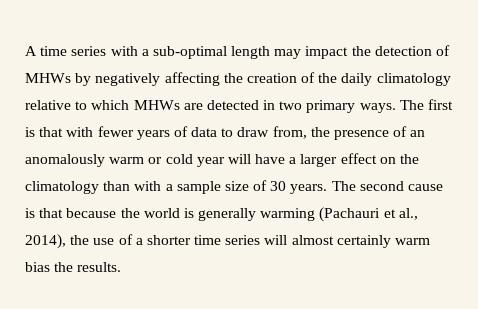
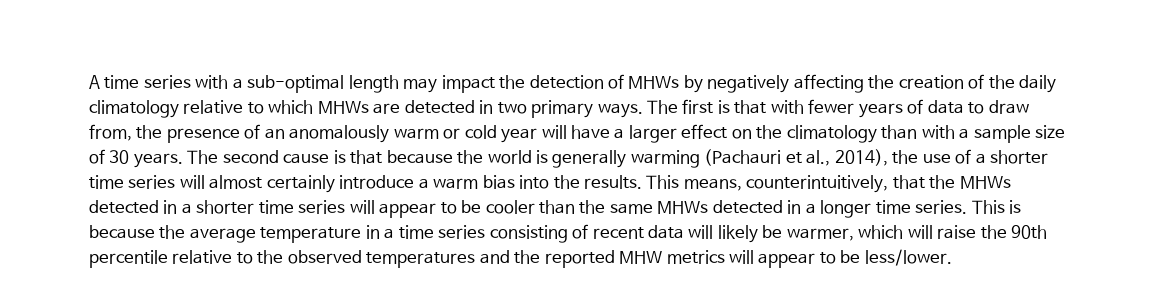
(391, 241) none -> [339,175,429,189] introduce a
(50, 267) none -> [519,175,550,189] into
(122, 267) none -> [646,175,1011,193] [89,200,1021,218] [89,224,1048,243] [89,249,952,268] This means, counterintuitively, that the MHWs detected in a shorter time series will appear to be cooler than the same MHWs detected in a longer time series. This is because the average temperature in a time series consisting of recent data will likely be warmer, which will raise the 90th percentile relative to the observed temperatures and the reported MHW metrics will appear to be less/lower.

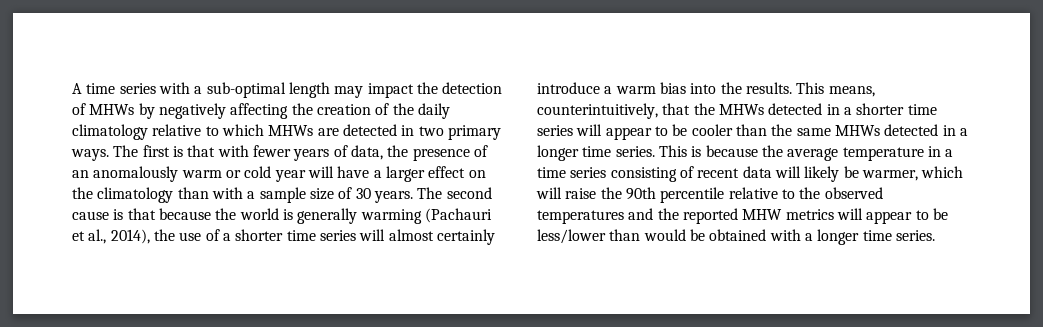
[927,100,1029,114] [89,124,132,141] data to draw from, -> [350,145,383,160] data,
[864,249,952,266] less/lower. -> [537,229,935,245] less/lower than would be obtained with a longer time series.

